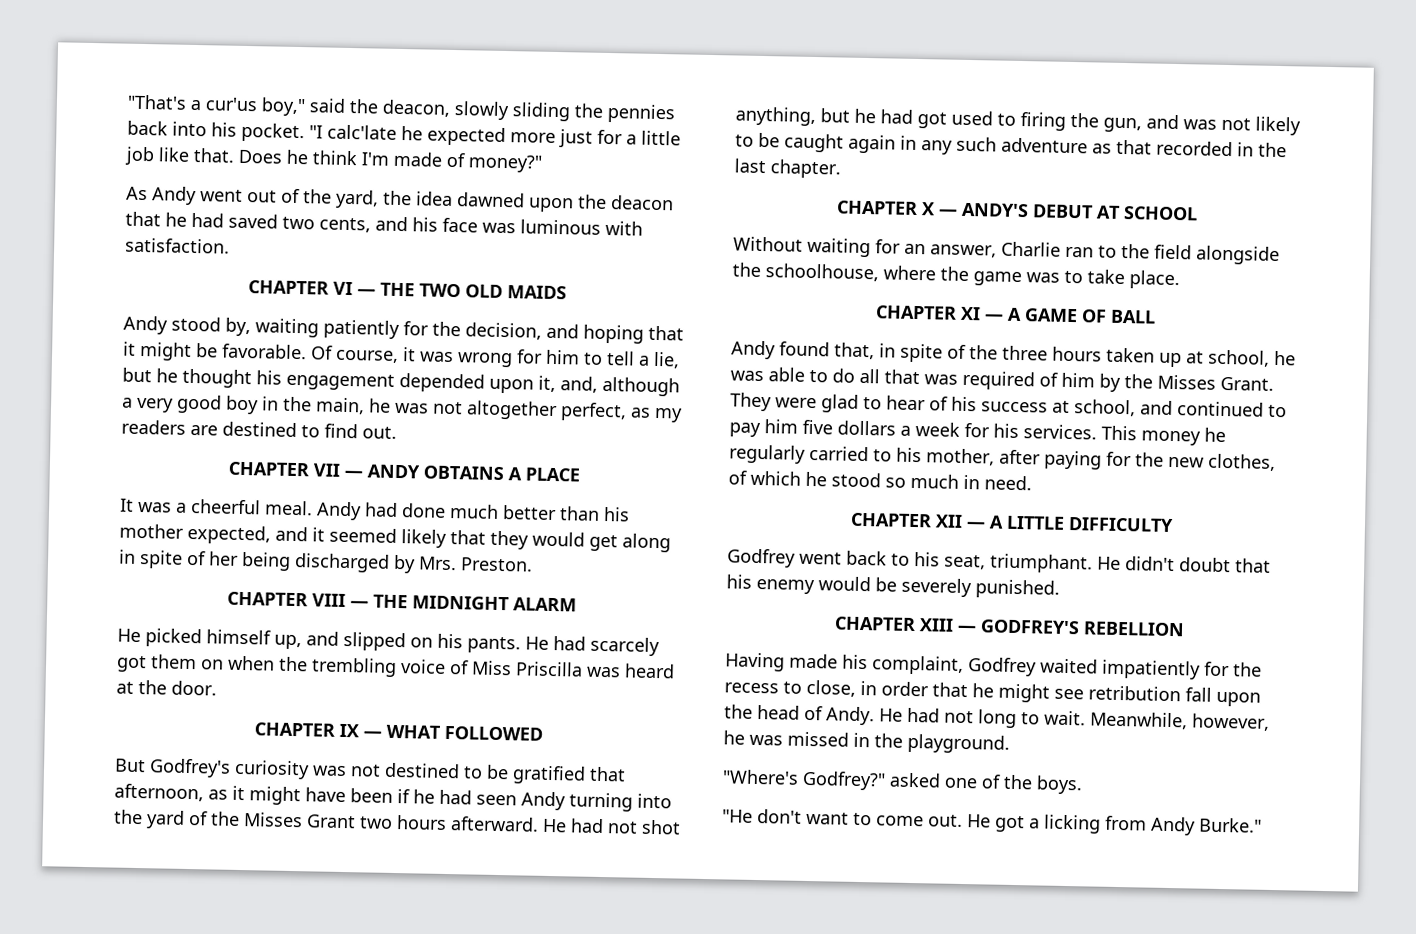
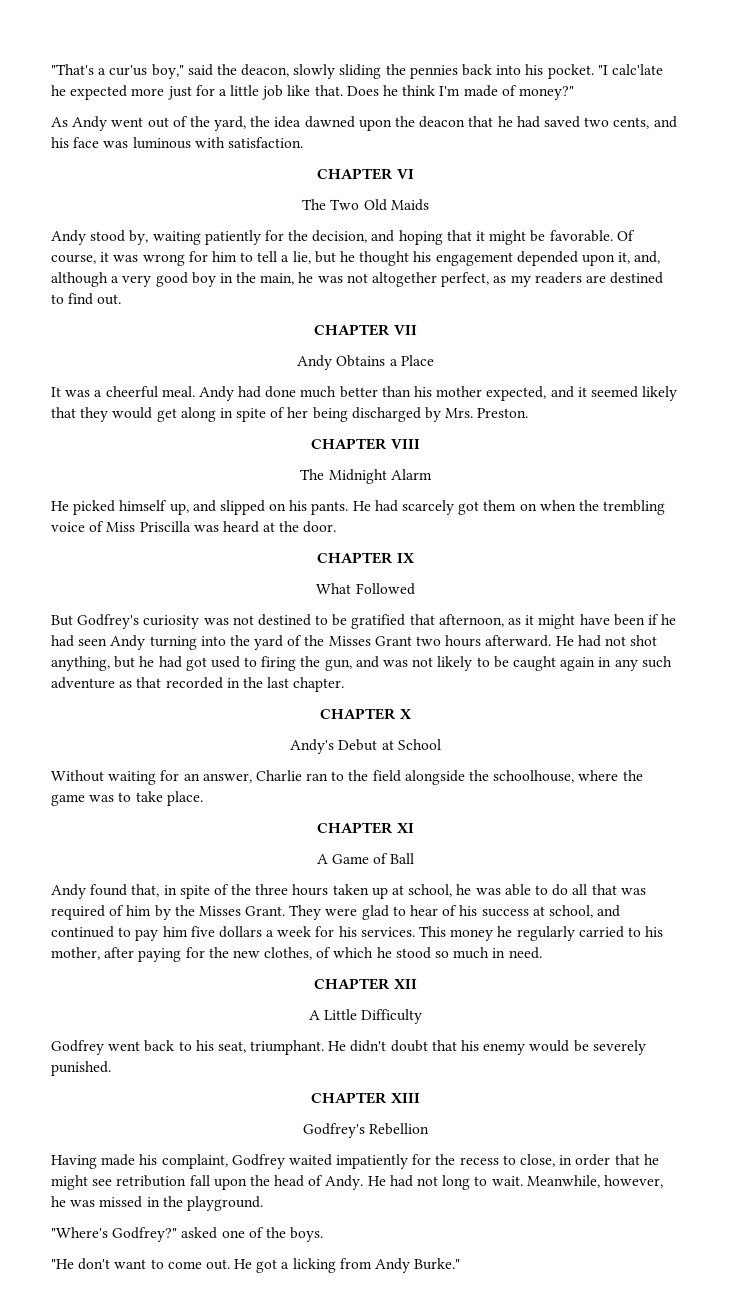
[357,282,567,300] — THE TWO OLD MAIDS -> [302,199,429,211] // The Two Old Maids
[343,464,580,482] — ANDY OBTAINS A PLACE -> [297,355,434,370] // Andy Obtains a Place
[349,594,577,612] — THE MIDNIGHT ALARM -> [300,469,432,484] // The Midnight Alarm
[363,724,543,741] — WHAT FOLLOWED -> [316,583,415,595] // What Followed
[938,202,1198,221] — ANDY'S DEBUT AT SCHOOL -> [290,739,441,754] // Andy's Debut at School
[983,307,1156,324] — A GAME OF BALL -> [316,853,415,864] // A Game of Ball
[965,515,1174,533] — A LITTLE DIFFICULTY -> [308,1009,423,1024] // A Little Difficulty
[956,619,1185,637] — GODFREY'S REBELLION -> [302,1123,430,1138] // Godfrey's Rebellion

